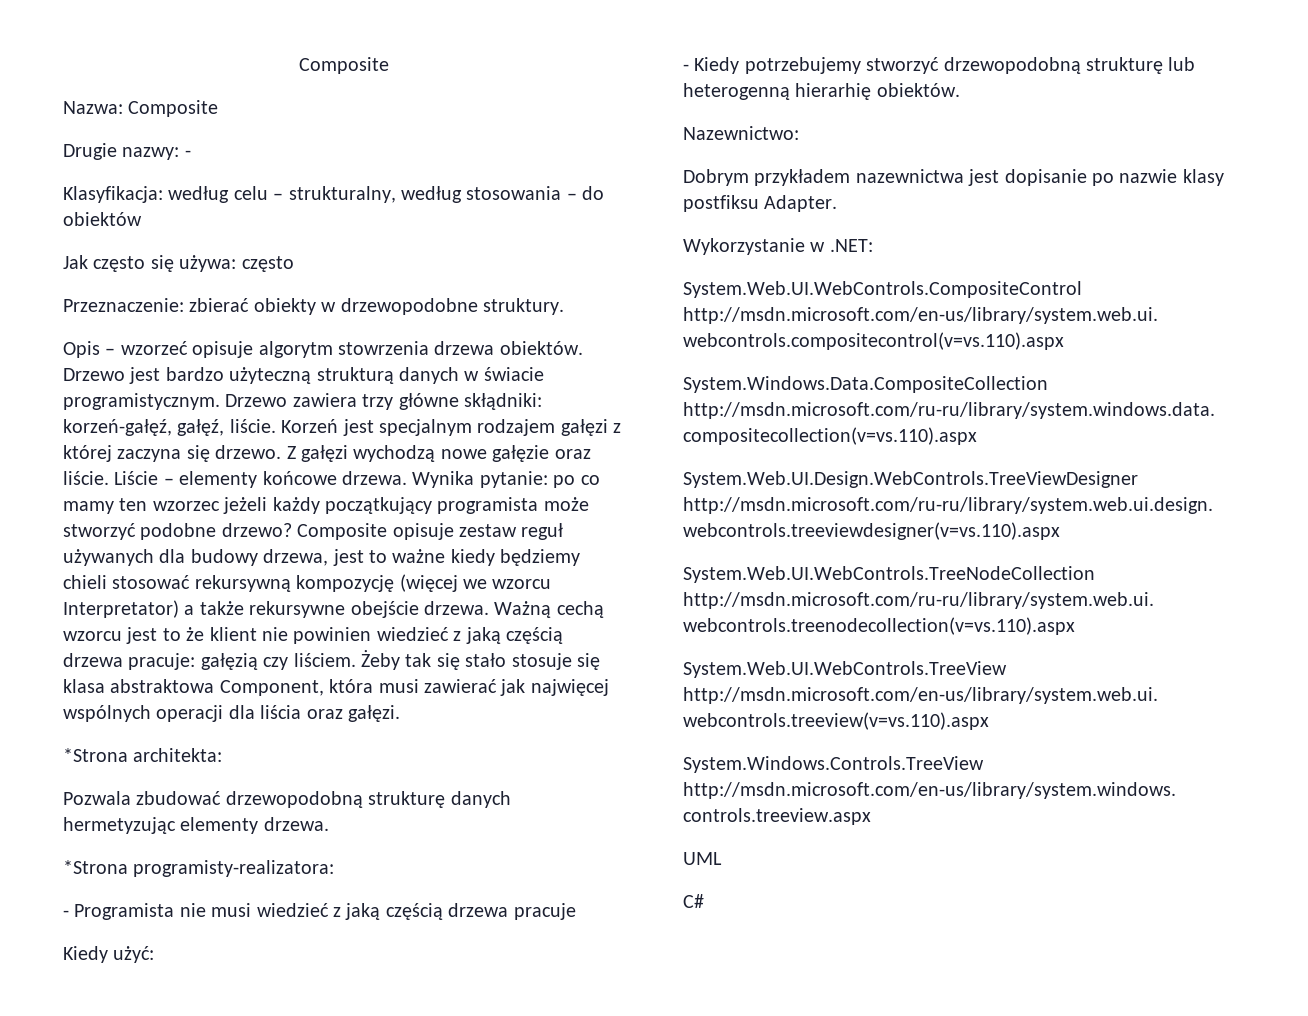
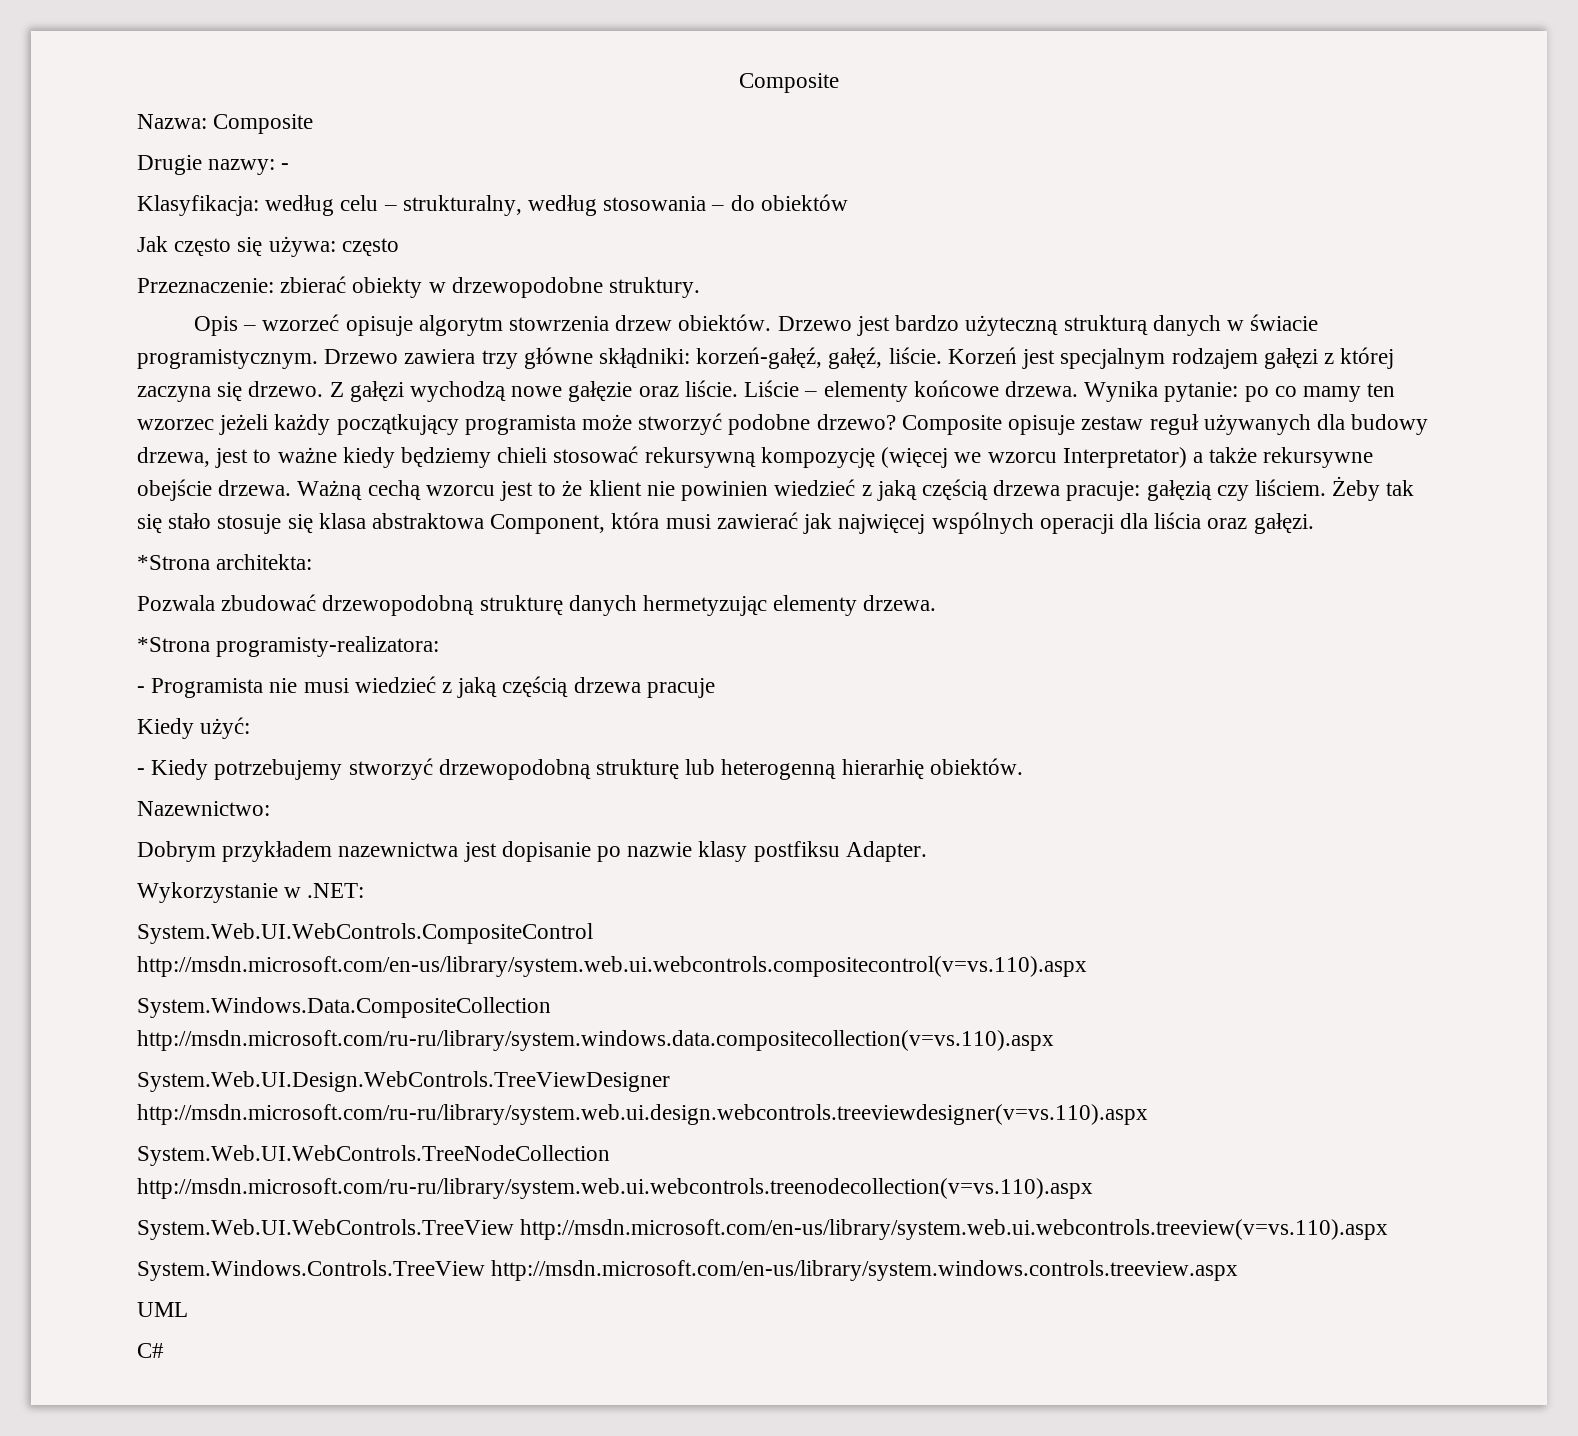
[434,341,495,355] drzewa -> [615,315,673,331] drzew

